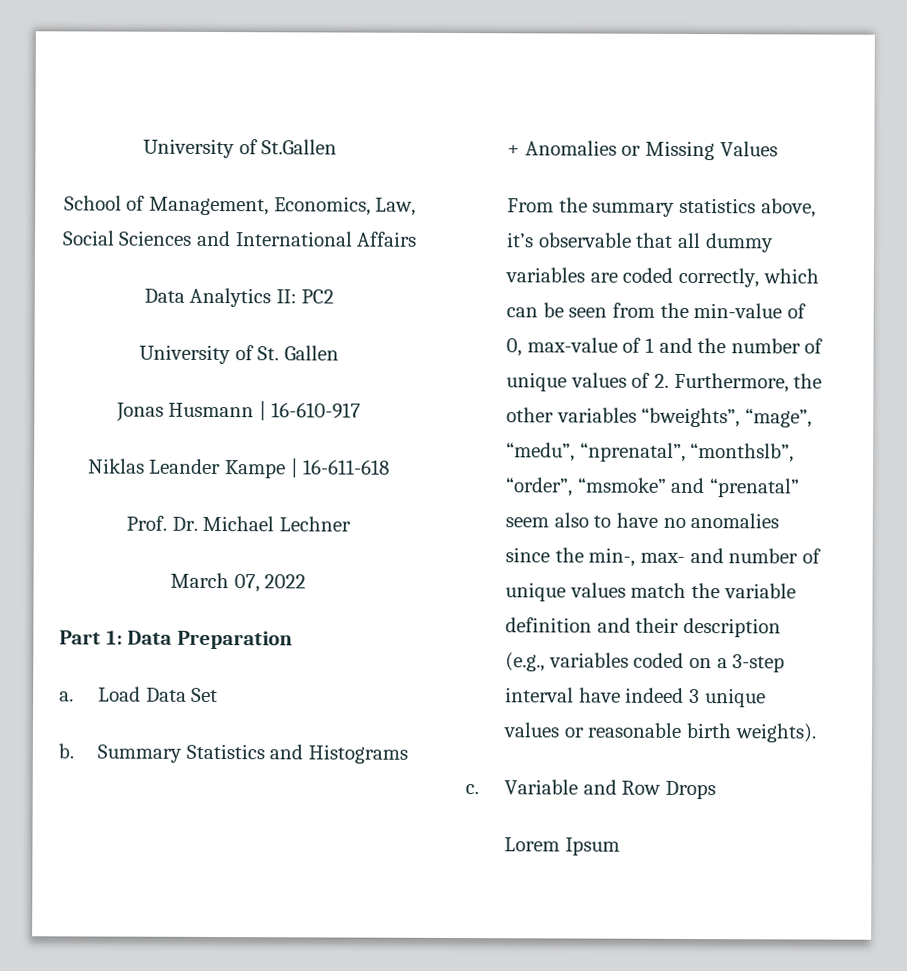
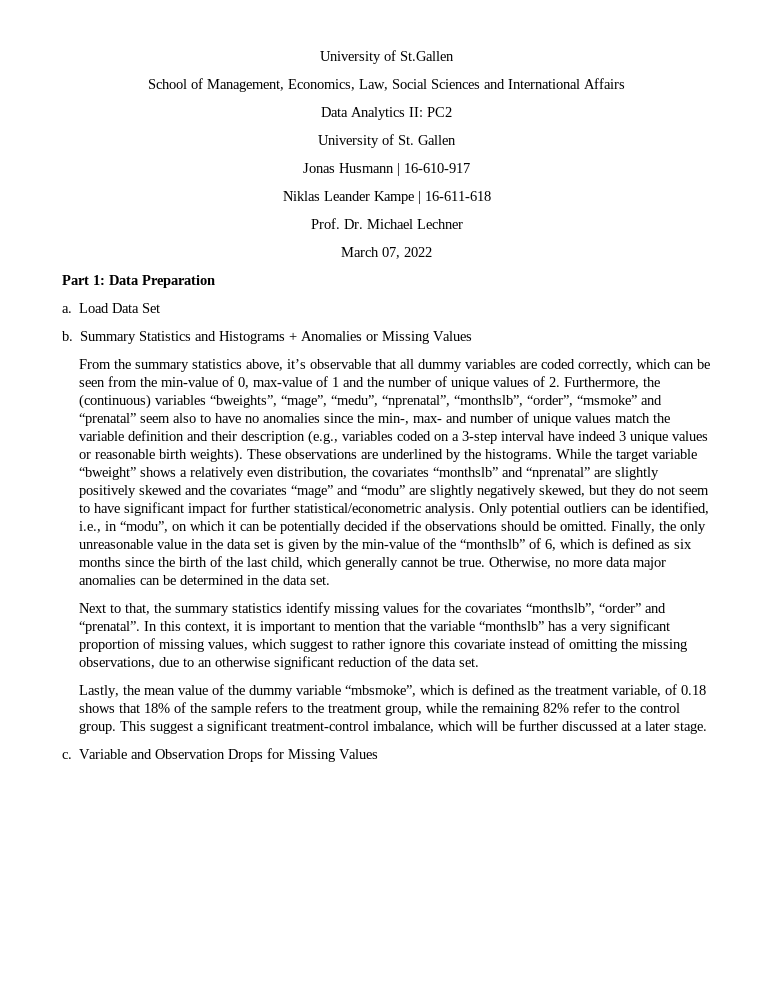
[506,407,555,423] other -> [79,394,152,409] (continuous)
(817, 733) none -> [247,449,698,462] [79,467,660,480] [79,485,710,498] [79,502,710,516] [79,520,707,534] [79,538,693,552] [79,556,667,570] [79,575,331,585] [79,602,667,616] [79,620,671,634] [79,638,688,652] [79,656,480,670] [79,684,707,698] [79,702,681,716] [79,720,708,734] These observations are underlined by the histograms. While the target variable “bweight” shows a relatively even distribution, the covariates “monthslb” and “nprenatal” are slightly positively skewed and the covariates “mage” and “modu” are slightly negatively skewed, but they do not seem to have significant impact for further statistical/econometric analysis. Only potential outliers can be identified, i.e., in “modu”, on which it can be potentially decided if the observations should be omitted. Finally, the only unreasonable value in the data set is given by the min-value of the “monthslb” of 6, which is defined as six months since the birth of the last child, which generally cannot be true. Otherwise, no more data major anomalies can be determined in the data set. // Next to that, the summary statistics identify missing values for the covariates “monthslb”, “order” and “prenatal”. In this context, it is important to mention that the variable “monthslb” has a very significant proportion of missing values, which suggest to rather ignore this covariate instead of omitting the missing observations, due to an otherwise significant reduction of the data set. // Lastly, the mean value of the dummy variable “mbsmoke”, which is defined as the treatment variable, of 0.18 shows that 18% of the sample refers to the treatment group, while the remaining 82% refer to the control group. This suggest a significant treatment-control imbalance, which will be further discussed at a later stage.
[621,780,662,795] Row -> [155,749,226,759] Observation
[504,837,620,856] // Lorem Ipsum -> [267,748,379,762] for Missing Values

